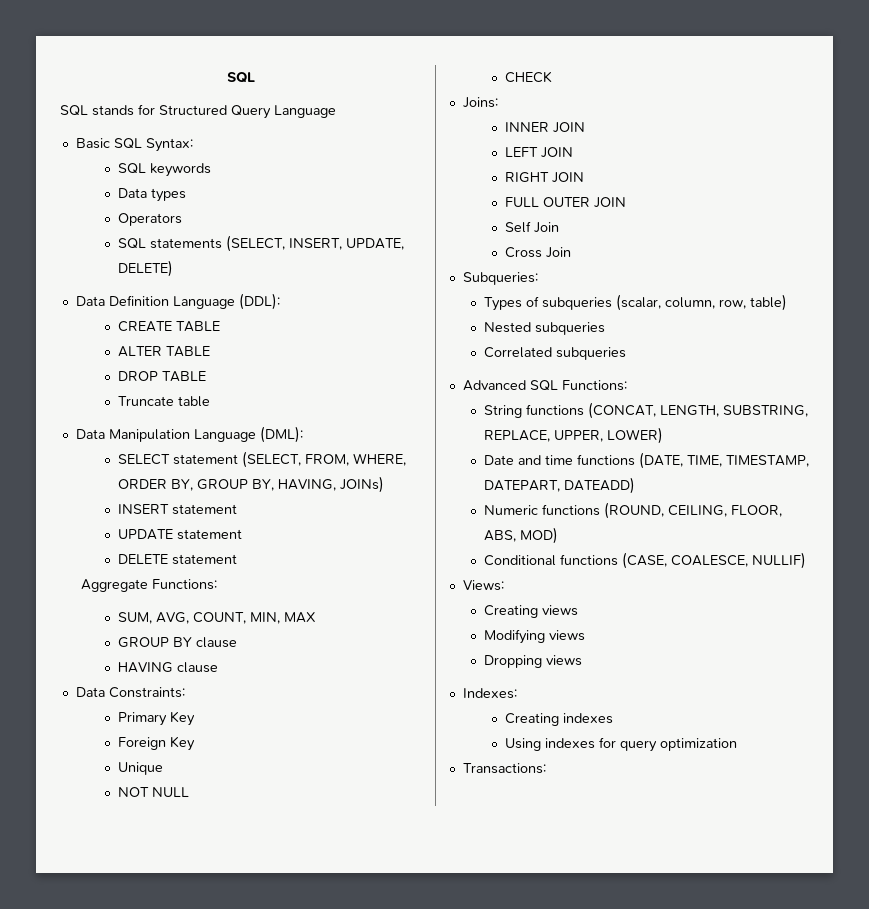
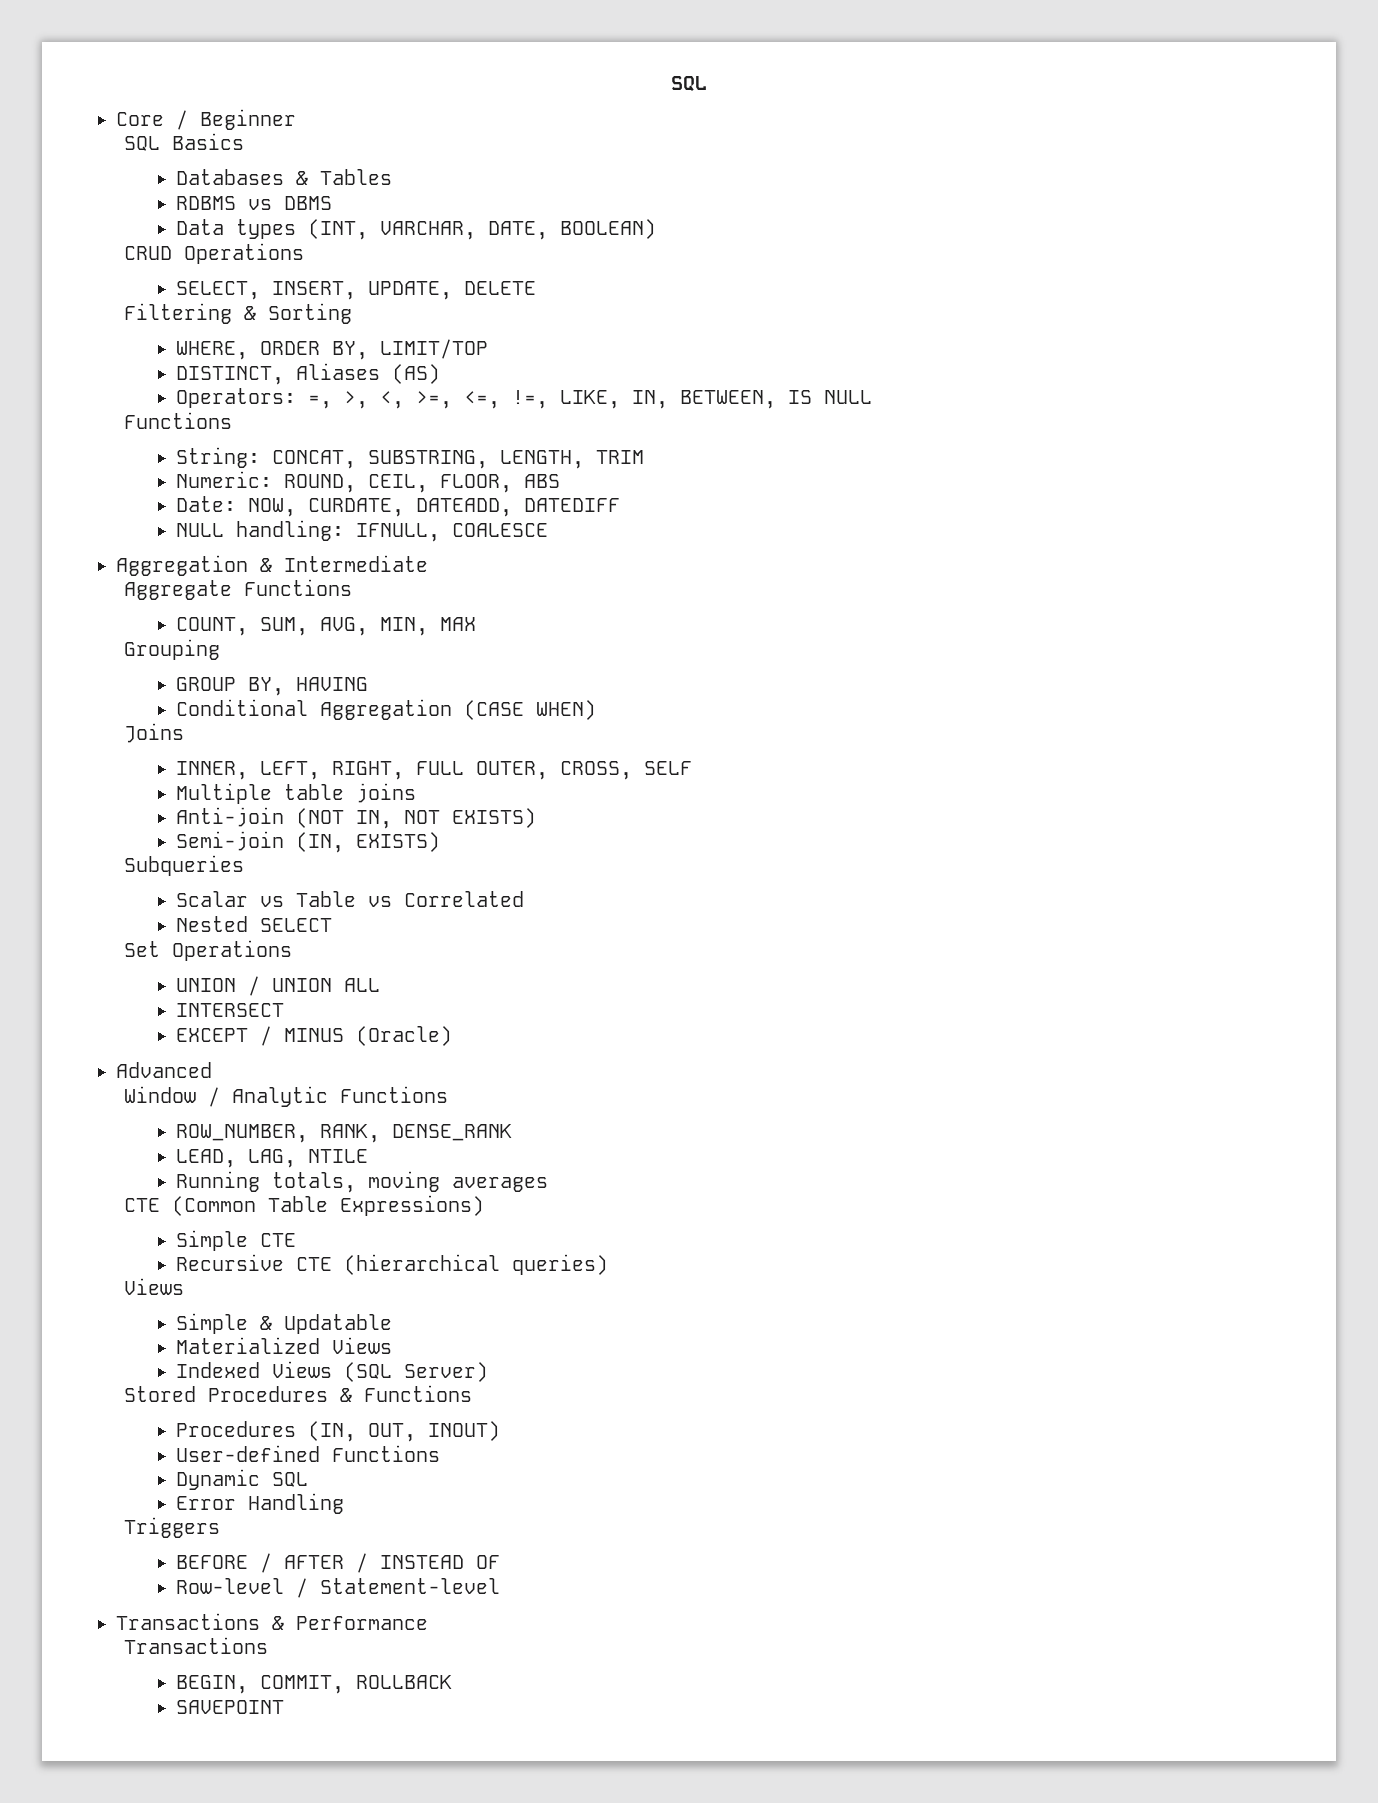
[227,72,255,83] [60,104,336,119] [75,138,193,152] [117,163,211,177] [117,188,186,202] [117,213,182,226] [117,235,404,252] [117,260,173,277] [75,293,280,310] [117,321,220,332] [117,346,210,357] [117,371,206,382] [117,396,210,407] [75,426,303,443] [117,451,406,468] [117,476,384,493] [117,504,237,515] [117,529,242,540] [117,554,237,565] SQL // SQL stands for Structured Query Language // Basic SQL Syntax: // SQL keywords // Data types // Operators // SQL statements (SELECT, INSERT, UPDATE, DELETE) // Data Definition Language (DDL): // CREATE TABLE // ALTER TABLE // DROP TABLE // Truncate table // Data Manipulation Language (DML): // SELECT statement (SELECT, FROM, WHERE, ORDER BY, GROUP BY, HAVING, JOINs) // INSERT statement // UPDATE statement // DELETE statement -> [671,76,707,91] [116,109,296,130] [123,133,244,151] [175,169,392,185] [175,196,332,210] [175,219,656,240] [123,243,304,264] [175,281,536,300] [123,303,352,324] [175,339,488,360] [175,363,440,385] [175,388,872,409] [123,412,232,429] [175,447,644,469] [175,471,560,493] [175,496,620,517] [175,520,548,542] [116,555,428,576] SQL // Core / Beginner // SQL Basics // Databases & Tables // RDBMS vs DBMS // Data types (INT, VARCHAR, DATE, BOOLEAN) // CRUD Operations // SELECT, INSERT, UPDATE, DELETE // Filtering & Sorting // WHERE, ORDER BY, LIMIT/TOP // DISTINCT, Aliases (AS) // Operators: =, >, <, >=, <=, !=, LIKE, IN, BETWEEN, IS NULL // Functions // String: CONCAT, SUBSTRING, LENGTH, TRIM // Numeric: ROUND, CEIL, FLOOR, ABS // Date: NOW, CURDATE, DATEADD, DATEDIFF // NULL handling: IFNULL, COALESCE // Aggregation & Intermediate
[151,579,217,590] Functions: // -> [243,579,352,596] [175,617,248,636] Functions // COUNT,
[192,612,246,624] COUNT, -> (368, 626) none
[117,637,237,648] [117,662,218,673] [75,687,185,698] [117,711,195,726] [117,736,195,751] [117,762,163,775] [117,787,189,797] [504,71,552,83] [462,97,498,108] [504,122,585,133] [504,147,573,158] [504,172,584,183] [504,197,626,208] [504,221,559,233] [504,247,571,258] [462,272,538,285] [483,294,787,311] [483,322,605,335] [483,347,626,360] [462,380,627,391] [483,402,808,419] [483,427,663,444] [483,452,809,469] [483,477,635,494] [483,502,782,519] [483,527,558,544] [483,552,806,569] [462,580,504,591] [483,605,578,618] [483,629,585,644] [483,655,582,668] [462,688,517,699] [504,713,613,726] [504,737,737,752] [462,763,546,774] // GROUP BY clause // HAVING clause // Data Constraints: // Primary Key // Foreign Key // Unique // NOT NULL // CHECK // Joins: // INNER JOIN // LEFT JOIN // RIGHT JOIN // FULL OUTER JOIN // Self Join // Cross Join // Subqueries: // Types of subqueries (scalar, column, row, table) // Nested subqueries // Correlated subqueries // Advanced SQL Functions: // String functions (CONCAT, LENGTH, SUBSTRING, REPLACE, UPPER, LOWER) // Date and time functions (DATE, TIME, TIMESTAMP, DATEPART, DATEADD) // Numeric functions (ROUND, CEILING, FLOOR, ABS, MOD) // Conditional functions (CASE, COALESCE, NULLIF) // Views: // Creating views // Modifying views // Dropping views // Indexes: // Creating indexes // Using indexes for query optimization // Transactions: -> [123,639,220,660] [175,677,368,696] [175,699,596,720] [123,723,184,743] [175,761,692,780] [175,783,416,804] [175,807,536,829] [175,831,440,853] [123,855,244,876] [175,891,524,907] [175,916,332,932] [123,940,292,961] [175,976,380,996] [175,1003,284,1017] [175,1026,452,1046] [116,1062,212,1078] [123,1086,448,1107] [175,1124,512,1143] [175,1149,368,1168] [175,1171,548,1193] [123,1195,484,1216] [175,1230,296,1251] [175,1254,608,1275] [123,1278,184,1295] [175,1313,392,1334] [175,1337,392,1354] [175,1361,488,1382] [123,1385,472,1402] [175,1421,500,1442] [175,1445,440,1462] [175,1469,308,1490] [175,1493,344,1514] [123,1517,220,1538] [175,1553,500,1573] [175,1578,500,1598] [116,1613,428,1630] [123,1637,268,1654] [175,1675,452,1694] [175,1700,284,1714] // Grouping // GROUP BY, HAVING // Conditional Aggregation (CASE WHEN) // Joins // INNER, LEFT, RIGHT, FULL OUTER, CROSS, SELF // Multiple table joins // Anti-join (NOT IN, NOT EXISTS) // Semi-join (IN, EXISTS) // Subqueries // Scalar vs Table vs Correlated // Nested SELECT // Set Operations // UNION / UNION ALL // INTERSECT // EXCEPT / MINUS (Oracle) // Advanced // Window / Analytic Functions // ROW_NUMBER, RANK, DENSE_RANK // LEAD, LAG, NTILE // Running totals, moving averages // CTE (Common Table Expressions) // Simple CTE // Recursive CTE (hierarchical queries) // Views // Simple & Updatable // Materialized Views // Indexed Views (SQL Server) // Stored Procedures & Functions // Procedures (IN, OUT, INOUT) // User-defined Functions // Dynamic SQL // Error Handling // Triggers // BEFORE / AFTER / INSTEAD OF // Row-level / Statement-level // Transactions & Performance // Transactions // BEGIN, COMMIT, ROLLBACK // SAVEPOINT

